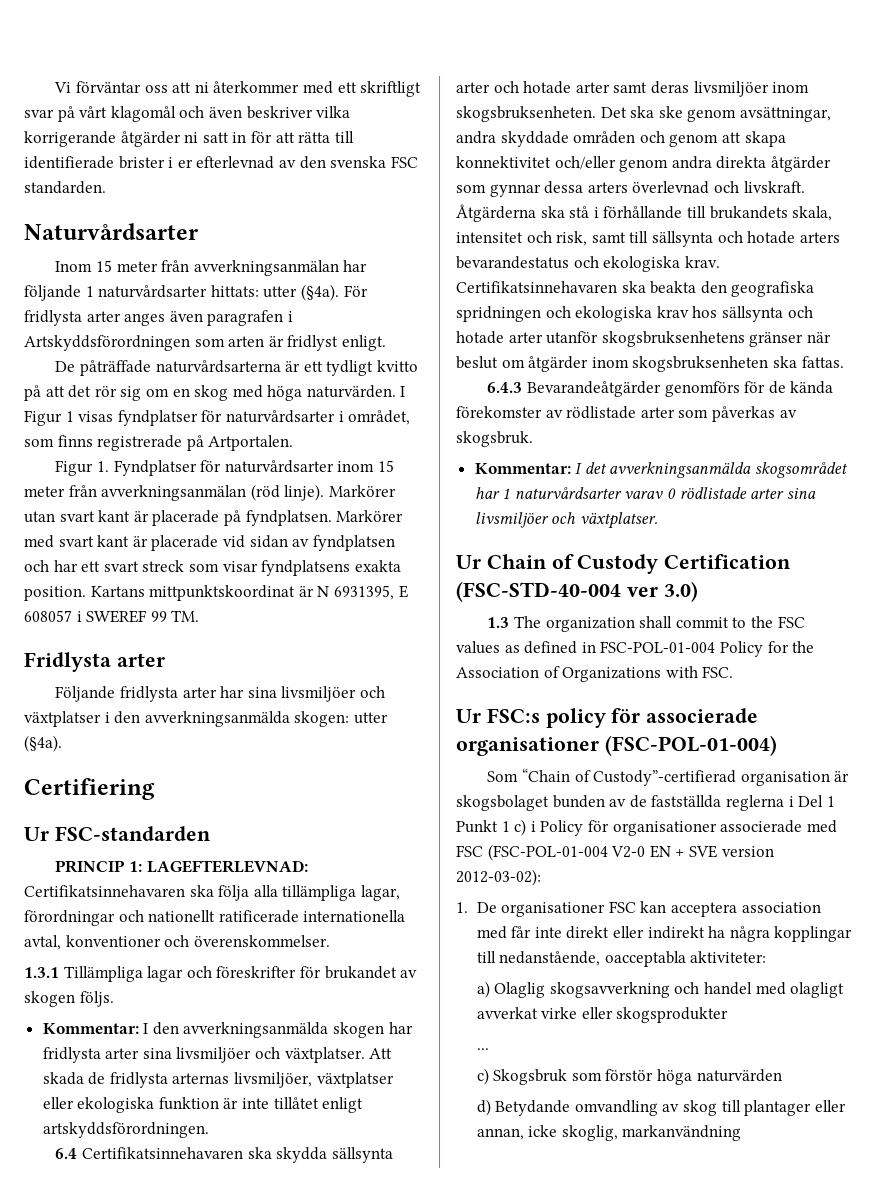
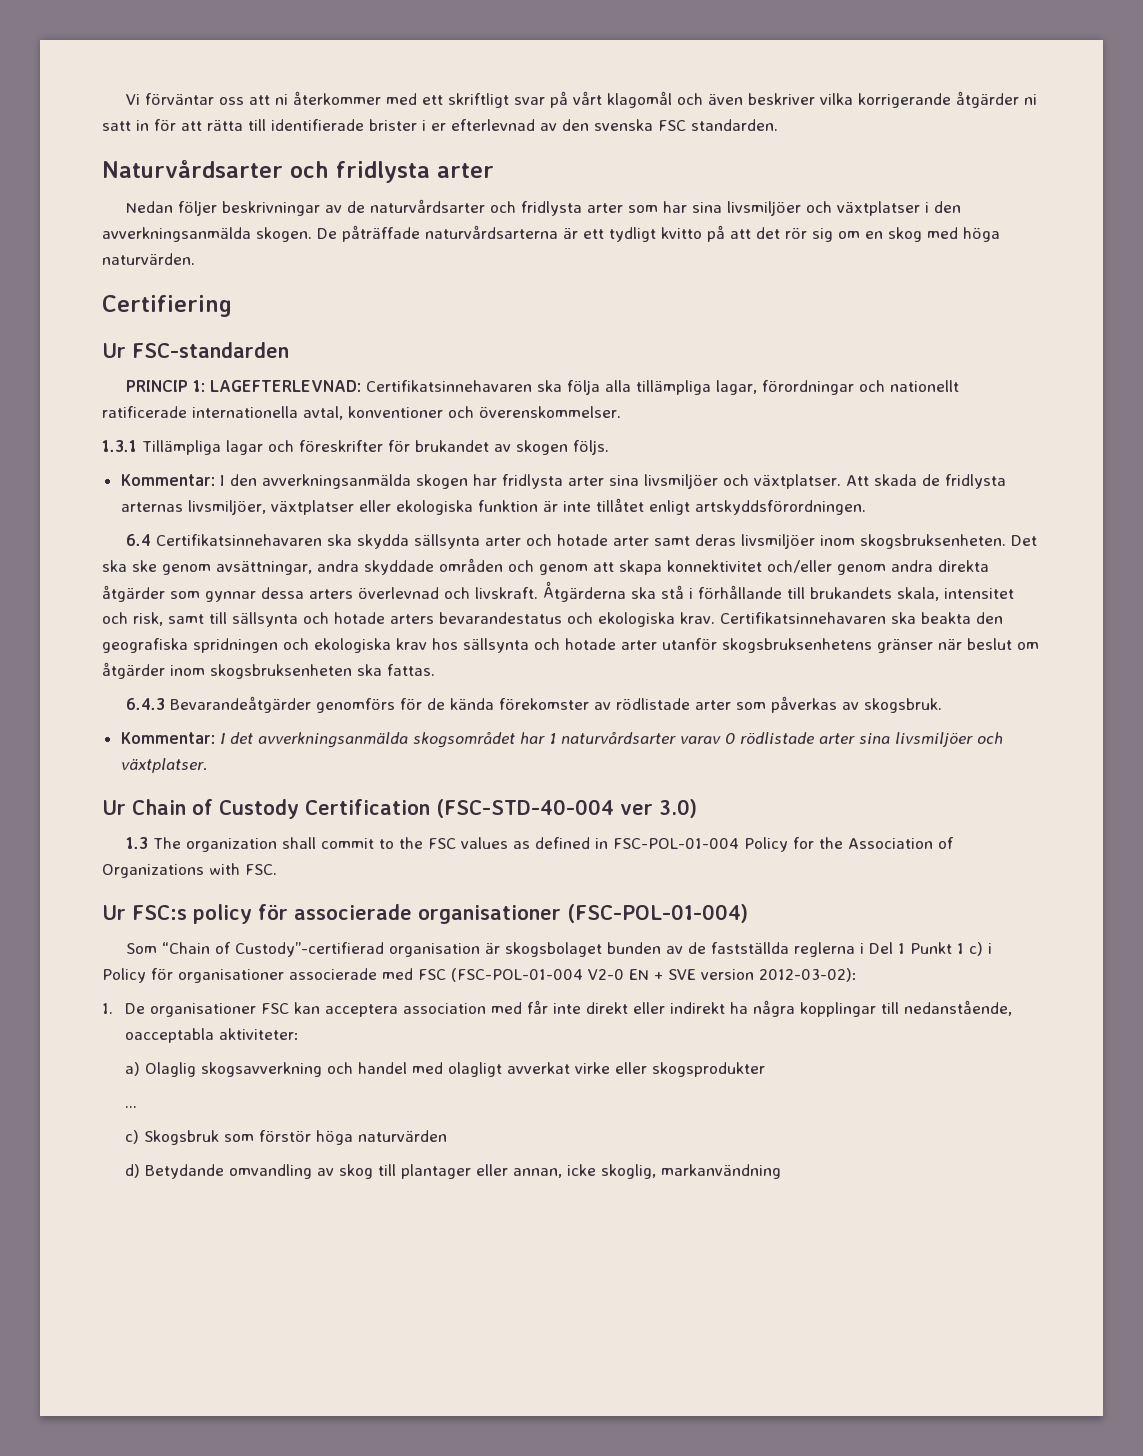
[55,260,368,276] [24,284,368,301] [24,310,293,326] [24,335,386,351] // Inom 15 meter från avverkningsanmälan har följande 1 naturvårdsarter hittats: utter (§4a). För fridlysta arter anges även paragrafen i Artskyddsförordningen som arten är fridlyst enligt. // -> [290,161,494,183] [126,199,962,216] [102,227,312,242] och fridlysta arter // Nedan följer beskrivningar av de naturvårdsarter och fridlysta arter som har sina livsmiljöer och växtplatser i den avverkningsanmälda skogen.
[400,386,406,397] [24,410,411,426] [24,435,294,451] [55,460,394,476] [24,484,396,501] [24,510,404,526] [24,535,395,551] [24,560,401,576] [24,585,408,601] [24,610,200,623] [24,652,165,672] [55,686,385,702] [24,711,388,727] [24,735,62,752] I Figur 1 visas fyndplatser för naturvårdsarter i området, som finns registrerade på Artportalen. // Figur 1. Fyndplatser för naturvårdsarter inom 15 meter från avverkningsanmälan (röd linje). Markörer utan svart kant är placerade på fyndplatsen. Markörer med svart kant är placerade vid sidan av fyndplatsen och har ett svart streck som visar fyndplatsens exakta position. Kartans mittpunktskoordinat är N 6931395, E 608057 i SWEREF 99 TM. // Fridlysta arter // Följande fridlysta arter har sina livsmiljöer och växtplatser i den avverkningsanmälda skogen: utter (§4a). -> (195, 259) none

